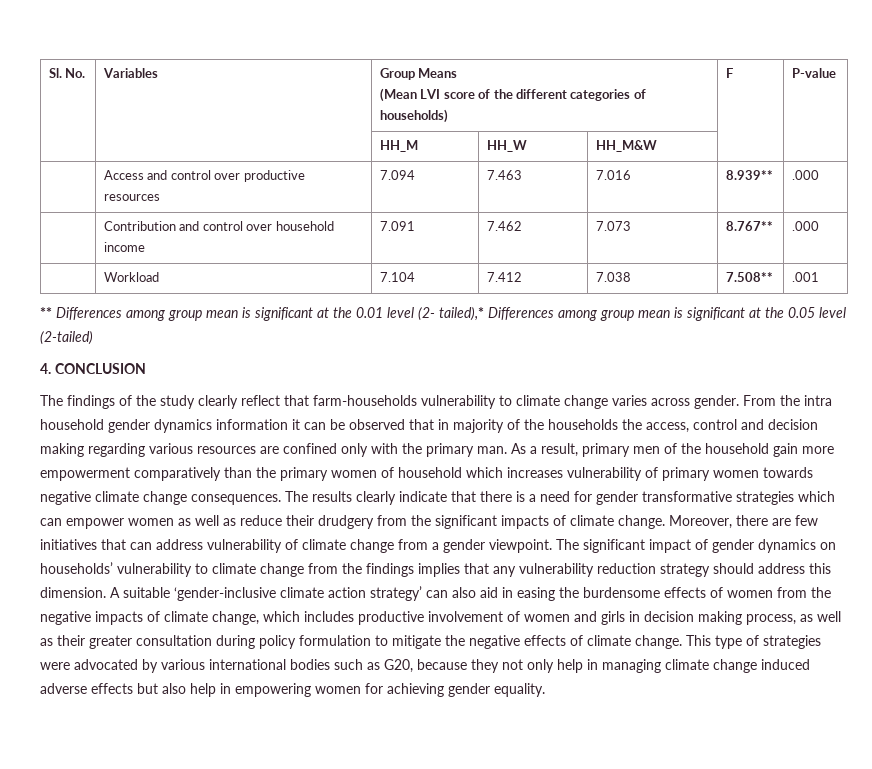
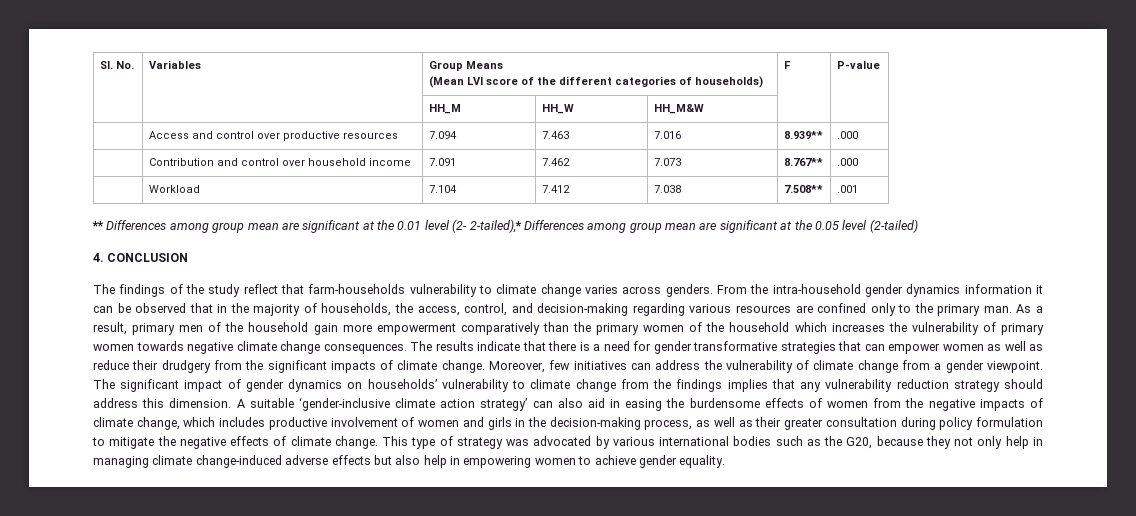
[242,307,251,318] is -> [281,222,300,230] are
[439,307,683,321] tailed),* Differences among group mean is -> [469,219,718,233] 2-tailed),* Differences among group mean are
[198,395,238,409] clearly -> (241, 290) none
[694,395,739,409] gender. -> [665,284,713,297] genders.
[804,395,832,406] [40,419,104,430] intra household -> [772,284,861,294] intra-household
(449, 424) none -> [230,303,249,313] the
[524,419,818,433] [40,443,84,457] the households the access, control and decision making -> [321,303,629,316] households, the access, control, and decision-making
[371,443,398,454] with -> [898,304,912,313] to
(394, 472) none -> [706,322,725,332] the
(563, 472) none -> [888,322,907,332] the
[356,491,396,505] clearly -> (474, 346) none
[798,491,835,502] which -> [838,341,861,351] that
[736,515,791,526] there are -> (546, 367) none
[101,539,126,550] that -> (627, 365) none
(203, 544) none -> [703,360,722,370] the
[644,611,742,625] decision making -> [528,417,641,430] the decision-making
[763,635,821,649] [40,662,70,670] strategies were -> [456,437,530,449] strategy was
(380, 666) none -> [824,436,843,446] the
[713,659,810,673] change induced -> [195,455,282,468] change-induced
[365,683,444,697] for achieving -> [578,455,636,465] to achieve

